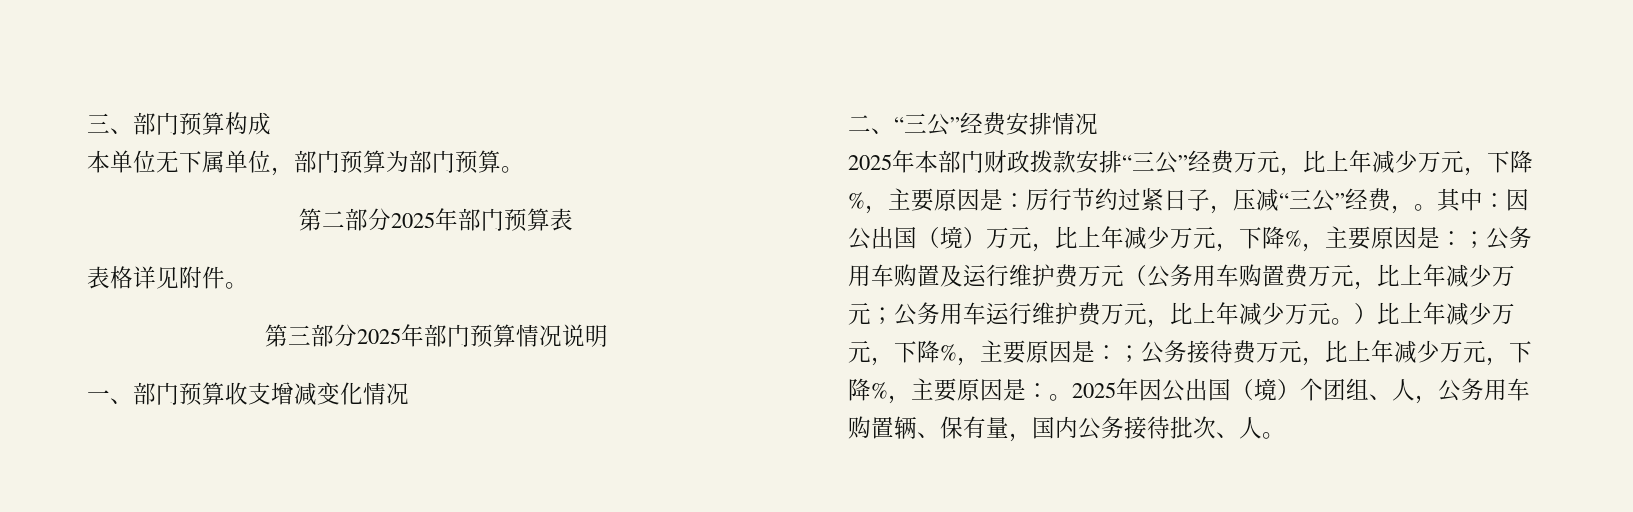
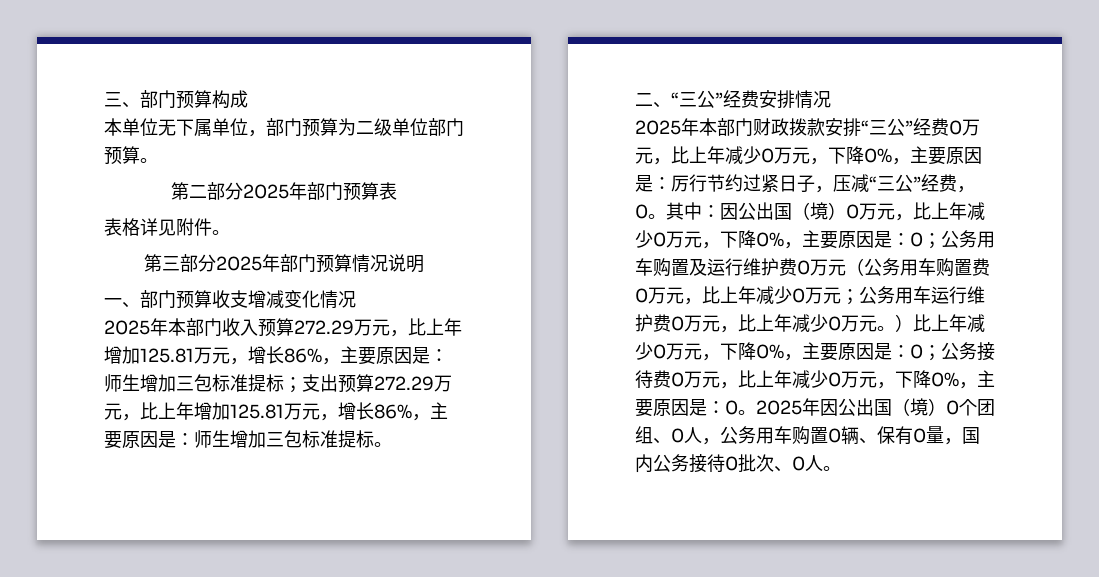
(409, 161) none -> [356,118,428,136] 二级单位
(409, 394) none -> [104,318,462,337] [104,346,448,365] [104,374,452,393] [104,402,448,421] [104,430,392,449] // 2025年本部门收入预算272.29万元，比上年增加125.81万元，增长86%，主要原因是：师生增加三包标准提标；支出预算272.29万元，比上年增加125.81万元，增长86%，主要原因是：师生增加三包标准提标。
[1234,150,1533,176] [848,192,865,209] 万元，比上年减少万元，下降% -> [949,119,980,136] [635,146,892,165] 0万元，比上年减少0万元，下降0%
(1414, 209) none -> [635,204,648,219] 0
[986,226,1463,252] 万元，比上年减少万元，下降%，主要原因是： -> [846,202,985,221] [635,230,923,249] 0万元，比上年减少0万元，下降0%，主要原因是：0
(1079, 276) none -> [797,260,810,275] 0
[1308,264,1492,290] 万元，比上年减少 -> [635,286,805,305] 0万元，比上年减少0
[1101,302,1285,328] 万元，比上年减少 -> [671,314,841,333] 0万元，比上年减少0
[1492,303,1515,325] [848,340,1118,366] 万元，下降%，主要原因是： -> [653,342,923,361] 0万元，下降0%，主要原因是：0
[1256,340,1532,366] [848,378,1049,404] 万元，比上年减少万元，下降%，主要原因是： -> [671,370,995,389] [635,399,738,417] 0万元，比上年减少0万元，下降0%，主要原因是：0
(1300, 389) none -> [946,400,959,415] 0
(1392, 397) none -> [671,428,684,443] 0
(894, 427) none -> [828,428,841,443] 0
(986, 427) none -> [913,428,926,443] 0
[1170,416,1239,439] 批次、 -> [725,454,805,473] 0批次、0

